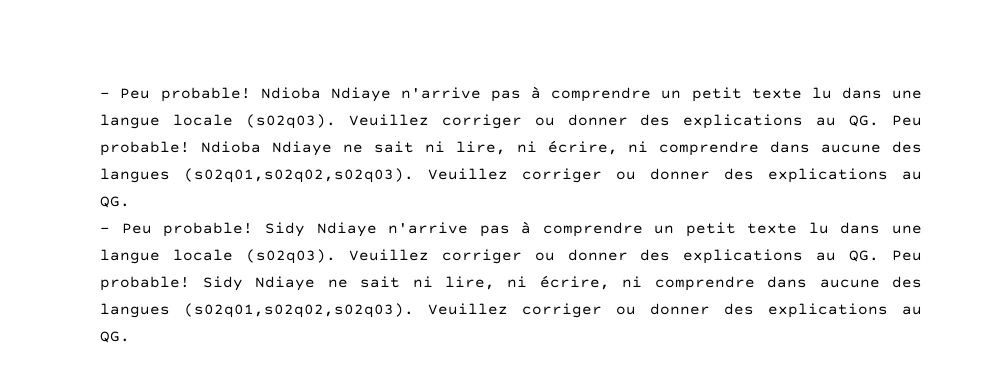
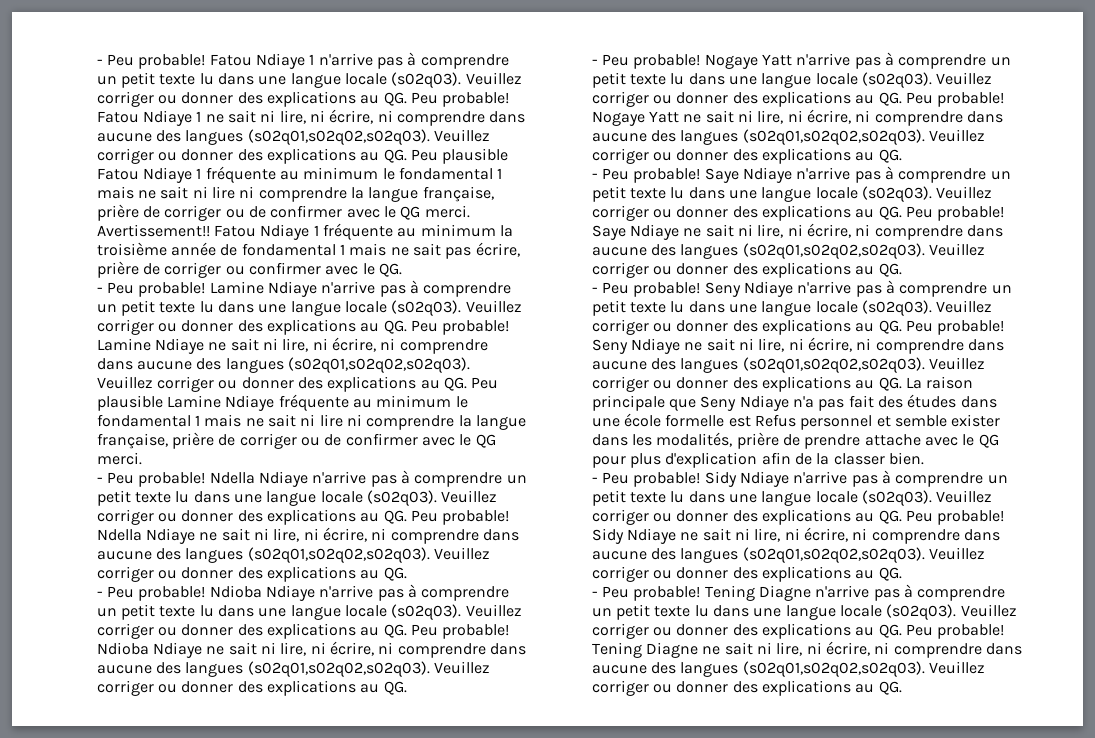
[100,87,251,102] - Peu probable! -> [96,52,509,69] [96,72,522,88] [96,91,510,107] [96,109,526,126] [96,129,490,145] [96,148,509,164] [96,166,503,183] [96,186,494,202] [96,204,470,221] [96,223,513,240] [96,242,520,259] [96,261,402,278] [96,280,512,297] [96,300,522,316] [96,319,510,335] [96,337,488,354] [96,357,470,373] [96,376,499,392] [96,394,468,411] [96,414,526,430] [96,432,496,449] [96,452,142,465] [96,470,527,487] [96,490,498,506] [96,509,510,525] [96,527,519,544] [96,547,490,563] [96,566,407,582] [96,586,206,601] - Peu probable! Fatou Ndiaye 1 n'arrive pas à comprendre un petit texte lu dans une langue locale (s02q03). Veuillez corriger ou donner des explications au QG. Peu probable! Fatou Ndiaye 1 ne sait ni lire, ni écrire, ni comprendre dans aucune des langues (s02q01,s02q02,s02q03). Veuillez corriger ou donner des explications au QG. Peu plausible Fatou Ndiaye 1 fréquente au minimum le fondamental 1 mais ne sait ni lire ni comprendre la langue française, prière de corriger ou de confirmer avec le QG merci. Avertissement!! Fatou Ndiaye 1 fréquente au minimum la troisième année de fondamental 1 mais ne sait pas écrire, prière de corriger ou confirmer avec le QG. // - Peu probable! Lamine Ndiaye n'arrive pas à comprendre un petit texte lu dans une langue locale (s02q03). Veuillez corriger ou donner des explications au QG. Peu probable! Lamine Ndiaye ne sait ni lire, ni écrire, ni comprendre dans aucune des langues (s02q01,s02q02,s02q03). Veuillez corriger ou donner des explications au QG. Peu plausible Lamine Ndiaye fréquente au minimum le fondamental 1 mais ne sait ni lire ni comprendre la langue française, prière de corriger ou de confirmer avec le QG merci. // - Peu probable! Ndella Ndiaye n'arrive pas à comprendre un petit texte lu dans une langue locale (s02q03). Veuillez corriger ou donner des explications au QG. Peu probable! Ndella Ndiaye ne sait ni lire, ni écrire, ni comprendre dans aucune des langues (s02q01,s02q02,s02q03). Veuillez corriger ou donner des explications au QG. // - Peu probable!
(131, 202) none -> [591,52,1011,69] [591,72,993,88] [591,91,1005,107] [591,109,1003,126] [591,129,985,145] [591,148,902,164] [591,166,1011,183] [591,186,993,202] [591,205,1005,221] [591,223,1003,240] [591,243,985,259] [591,262,902,278] [591,280,1012,297] [591,300,993,316] [591,319,1005,335] [591,337,1004,354] [591,357,985,373] [591,376,974,392] [591,394,997,411] [591,413,1001,430] [591,432,999,449] [591,452,924,468] // - Peu probable! Nogaye Yatt n'arrive pas à comprendre un petit texte lu dans une langue locale (s02q03). Veuillez corriger ou donner des explications au QG. Peu probable! Nogaye Yatt ne sait ni lire, ni écrire, ni comprendre dans aucune des langues (s02q01,s02q02,s02q03). Veuillez corriger ou donner des explications au QG. // - Peu probable! Saye Ndiaye n'arrive pas à comprendre un petit texte lu dans une langue locale (s02q03). Veuillez corriger ou donner des explications au QG. Peu probable! Saye Ndiaye ne sait ni lire, ni écrire, ni comprendre dans aucune des langues (s02q01,s02q02,s02q03). Veuillez corriger ou donner des explications au QG. // - Peu probable! Seny Ndiaye n'arrive pas à comprendre un petit texte lu dans une langue locale (s02q03). Veuillez corriger ou donner des explications au QG. Peu probable! Seny Ndiaye ne sait ni lire, ni écrire, ni comprendre dans aucune des langues (s02q01,s02q02,s02q03). Veuillez corriger ou donner des explications au QG. La raison principale que Seny Ndiaye n'a pas fait des études dans une école formelle est Refus personnel et semble exister dans les modalités, prière de prendre attache avec le QG pour plus d'explication afin de la classer bien.
(131, 337) none -> [591,584,1006,601] [591,604,1017,620] [591,623,1005,639] [591,641,1022,658] [591,661,985,677] [591,680,902,696] // - Peu probable! Tening Diagne n'arrive pas à comprendre un petit texte lu dans une langue locale (s02q03). Veuillez corriger ou donner des explications au QG. Peu probable! Tening Diagne ne sait ni lire, ni écrire, ni comprendre dans aucune des langues (s02q01,s02q02,s02q03). Veuillez corriger ou donner des explications au QG.

